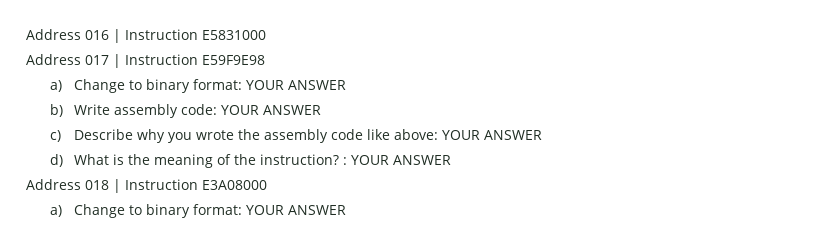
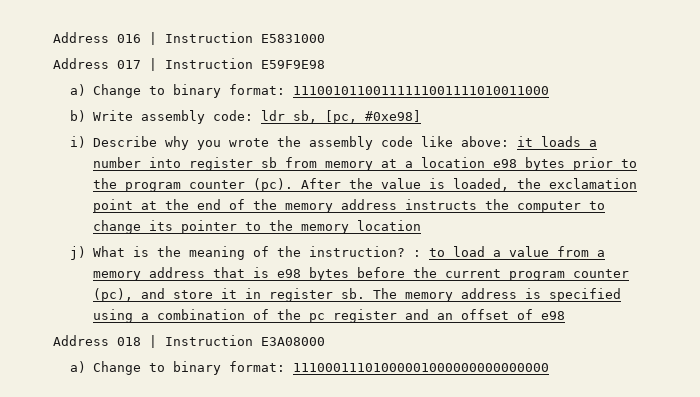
[246,80,347,90] YOUR ANSWER -> [292,86,549,95] 11100101100111111001111010011000
[221,105,322,115] [50,130,62,142] YOUR ANSWER // c) -> [260,110,421,124] [70,136,87,148] ldr sb, [pc, #0xe98] // i)
[442,130,543,140] [50,154,64,167] YOUR ANSWER // d) -> [516,136,597,147] [92,157,637,171] [92,178,637,192] [92,199,605,213] [92,220,421,234] [70,246,87,260] it loads a number into register sb from memory at a location e98 bytes prior to the program counter (pc). After the value is loaded, the exclamation point at the end of the memory address instructs the computer to change its pointer to the memory location // j)
[351,155,452,165] YOUR ANSWER -> [428,246,605,257] [92,267,629,281] [92,288,621,302] [92,309,565,323] to load a value from a memory address that is e98 bytes before the current program counter (pc), and store it in register sb. The memory address is specified using a combination of the pc register and an offset of e98
[246,205,347,215] YOUR ANSWER -> [292,363,549,372] 11100011101000001000000000000000

